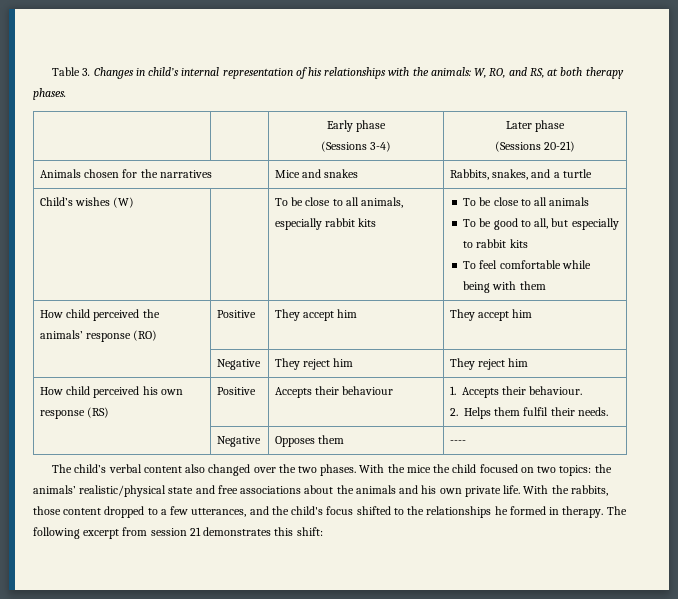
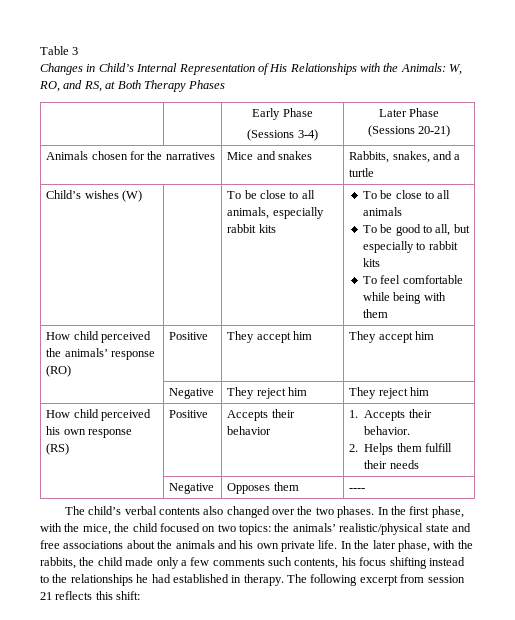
[82,68,91,76] 3. -> [72,47,79,55] 3 //
[148,67,471,79] child’s internal representation of his relationships with the animals: -> [98,63,446,75] Child’s Internal Representation of His Relationships with the Animals:
[560,67,624,79] [33,88,66,100] both therapy phases. -> [117,80,226,92] Both Therapy Phases
[356,120,387,132] phase -> [282,108,313,117] Phase
[535,120,566,132] phase -> [409,108,440,117] Phase
[342,386,394,395] behaviour -> [227,426,272,435] behavior
[529,386,583,395] behaviour. -> [364,426,411,435] behavior.
[523,407,608,416] fulfil their needs. -> [425,443,453,452] [364,460,419,469] fulfill their needs
[143,466,182,473] content -> [158,507,200,515] contents
[359,464,431,473] With the mice -> [377,506,464,518] [40,523,111,535] In the first phase, with the mice,
[523,485,608,496] [33,506,391,518] With the rabbits, those content dropped to a few utterances, and the child's focus shifted -> [340,540,473,552] [40,557,465,569] In the later phase, with the rabbits, the child made only a few comments such contents, his focus shifting instead
[509,506,546,515] formed -> [151,574,229,583] had established
[203,527,272,536] demonstrates -> [55,591,93,600] reflects

